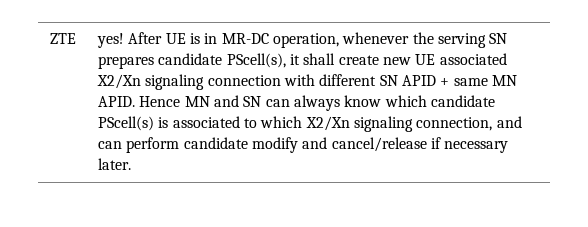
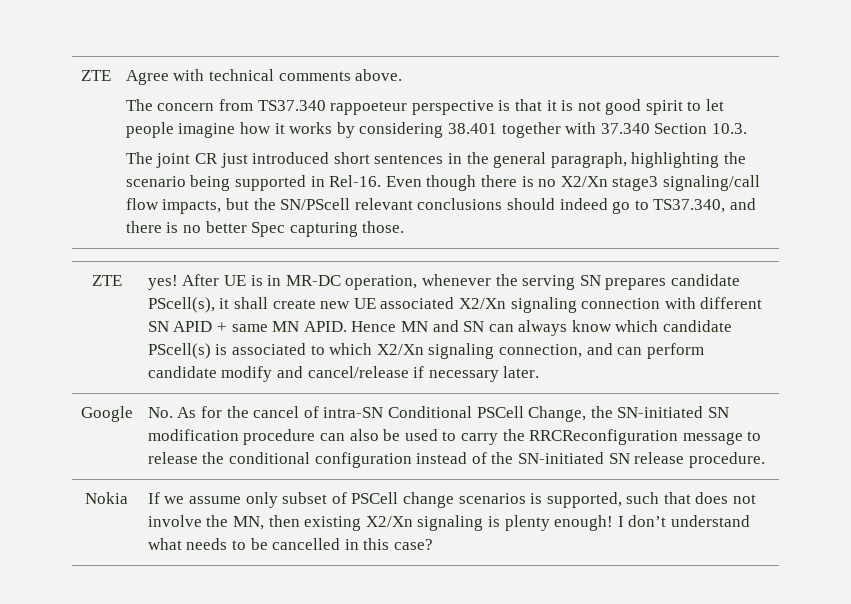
[50,33,76,44] ZTE -> [80,70,111,81] [125,69,403,85] [125,99,725,115] [125,122,747,138] [125,152,746,168] [125,175,760,191] [125,198,756,214] [125,221,405,237] [91,275,122,286] ZTE | Agree with technical comments above. // The concern from TS37.340 rappoeteur perspective is that it is not good spirit to let people imagine how it works by considering 38.401 together with 37.340 Section 10.3. // The joint CR just introduced short sentences in the general paragraph, highlighting the scenario being supported in Rel-16. Even though there is no X2/Xn stage3 signaling/call flow impacts, but the SN/PScell relevant conclusions should indeed go to TS37.340, and there is no better Spec capturing those. // ZTE
(132, 164) none -> [80,406,133,422] [147,406,729,422] [147,429,762,445] [147,452,765,468] [85,492,128,504] [147,492,757,508] [147,515,750,531] [147,538,433,550] // Google | No. As for the cancel of intra-SN Conditional PSCell Change, the SN-initiated SN modification procedure can also be used to carry the RRCReconfiguration message to release the conditional configuration instead of the SN-initiated SN release procedure. // Nokia | If we assume only subset of PSCell change scenarios is supported, such that does not involve the MN, then existing X2/Xn signaling is plenty enough! I don’t understand what needs to be cancelled in this case?

